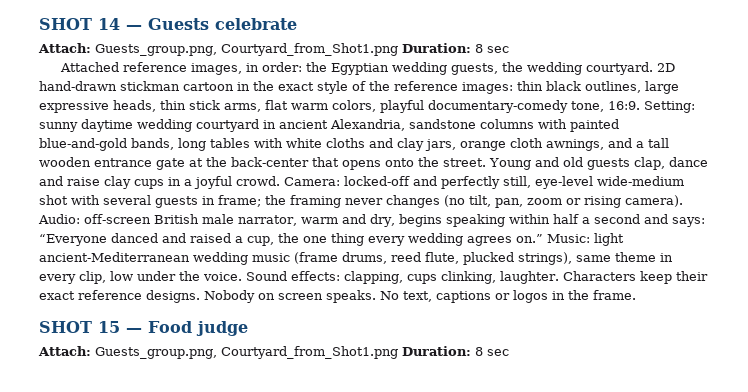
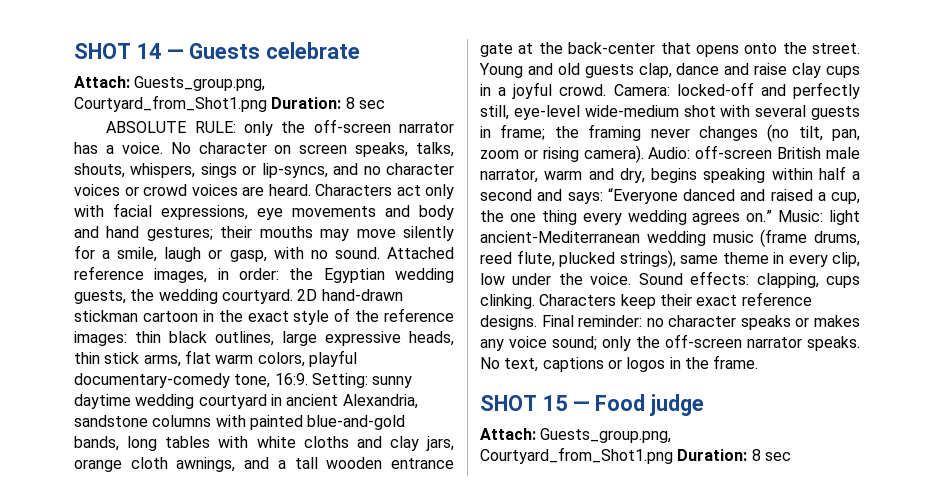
(509, 49) none -> [106,119,454,136] [74,142,454,157] [74,163,454,178] [74,184,454,199] [74,203,454,220] [74,226,454,241] [74,245,380,262] ABSOLUTE RULE: only the off-screen narrator has a voice. No character on screen speaks, talks, shouts, whispers, sings or lip-syncs, and no character voices or crowd voices are heard. Characters act only with facial expressions, eye movements and body and hand gestures; their mouths may move silently for a smile, laugh or gasp, with no sound.
[441,271,559,284] clinking, laughter. -> [480,294,535,309] clinking.
[204,290,323,303] Nobody on screen -> [541,315,860,330] [480,334,802,351] Final reminder: no character speaks or makes any voice sound; only the off-screen narrator

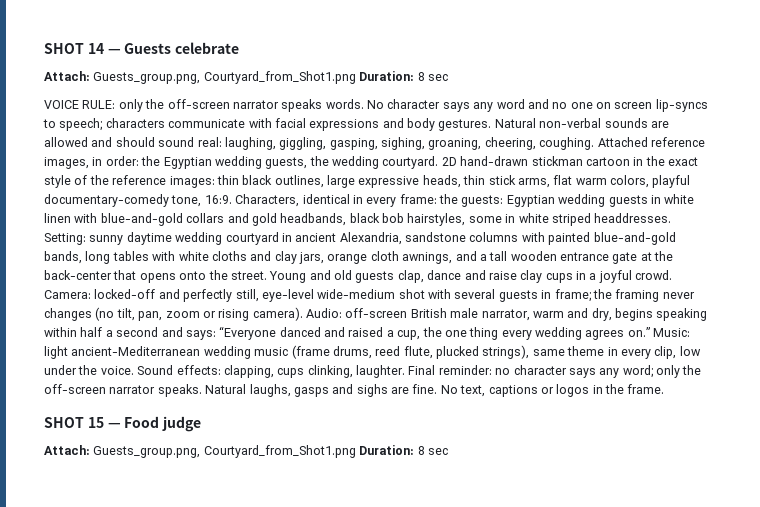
[106,121,187,133] ABSOLUTE -> [44,100,79,109] VOICE
[74,142,454,157] [74,163,454,178] [74,184,454,199] [74,203,454,220] [74,226,454,241] [74,245,380,262] has a voice. No character on screen speaks, talks, shouts, whispers, sings or lip-syncs, and no character voices or crowd voices are heard. Characters act only with facial expressions, eye movements and body and hand gestures; their mouths may move silently for a smile, laugh or gasp, with no sound. -> [281,99,708,112] [43,118,669,131] [44,137,595,150] speaks words. No character says any word and no one on screen lip-syncs to speech; characters communicate with facial expressions and body gestures. Natural non-verbal sounds are allowed and should sound real: laughing, giggling, gasping, sighing, groaning, cheering, coughing.
(308, 379) none -> [235,194,695,207] [44,213,672,226] Characters, identical in every frame: the guests: Egyptian wedding guests in white linen with blue-and-gold collars and gold headbands, black bob hairstyles, some in white striped headdresses.
[480,292,812,309] [480,315,860,330] [480,336,597,351] clinking. Characters keep their exact reference designs. Final reminder: no character speaks or makes any voice sound; -> [307,365,653,378] clinking, laughter. Final reminder: no character says any word;
(860, 343) none -> [205,384,438,397] Natural laughs, gasps and sighs are fine.

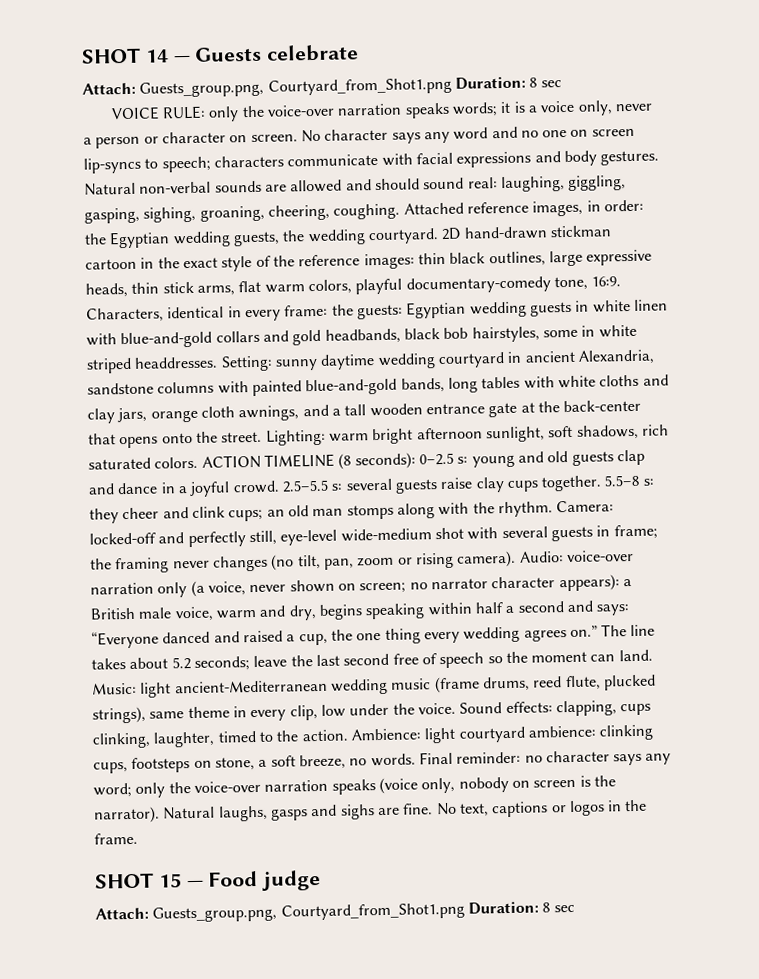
[167,99,364,112] off-screen narrator speaks words. -> [266,100,653,119] [83,131,298,149] voice-over narration speaks words; it is a voice only, never a person or character on screen.
[269,270,673,283] Young and old guests clap, dance and raise clay cups in a joyful crowd. -> [265,424,669,446] [88,449,645,470] [88,474,654,498] [89,501,553,524] Lighting: warm bright afternoon sunlight, soft shadows, rich saturated colors. ACTION TIMELINE (8 seconds): 0–2.5 s: young and old guests clap and dance in a joyful crowd. 2.5–5.5 s: several guests raise clay cups together. 5.5–8 s: they cheer and clink cups; an old man stomps along with the rhythm.
[345,308,408,318] off-screen -> [566,549,634,563] [90,574,632,598] voice-over narration only (a voice, never shown on screen; no narrator character appears): a
[481,309,530,321] narrator, -> [174,606,214,622] voice,
(650, 332) none -> [601,624,656,637] [91,649,653,671] The line takes about 5.2 seconds; leave the last second free of speech so the moment can land.
[356,365,405,378] laughter. -> [153,724,655,748] [93,753,416,774] laughter, timed to the action. Ambience: light courtyard ambience: clinking cups, footsteps on stone, a soft breeze, no words.
[44,384,202,397] off-screen narrator speaks. -> [193,775,616,795] [94,806,160,824] voice-over narration speaks (voice only, nobody on screen is the narrator).

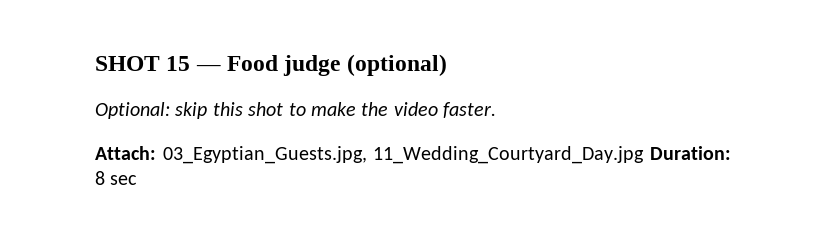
[81,44,360,64] [82,76,562,98] [110,100,653,122] [83,126,635,149] [83,150,660,174] [84,175,627,196] [84,199,644,224] [84,225,612,249] [85,249,653,272] [85,276,622,298] [86,299,668,323] [86,324,637,349] [86,349,655,374] [87,374,669,397] [87,399,642,424] [88,424,669,449] [88,449,645,470] [88,474,654,498] [89,500,615,524] [89,524,658,548] [90,549,634,574] [90,574,632,598] [90,600,631,622] [91,624,656,649] [91,649,653,671] [92,674,656,698] [92,700,652,724] [92,724,655,749] [93,750,672,774] [93,775,616,798] [94,799,648,824] [94,832,138,845] [95,869,322,891] [95,902,465,923] SHOT 14 — Guests celebrate // Attach: Guests_group.png, Courtyard_from_Shot1.png Duration: 8 sec // VOICE RULE: only the voice-over narration speaks words; it is a voice only, never a person or character on screen. No character says any word and no one on screen lip-syncs to speech; characters communicate with facial expressions and body gestures. Natural non-verbal sounds are allowed and should sound real: laughing, giggling, gasping, sighing, groaning, cheering, coughing. Attached reference images, in order: the Egyptian wedding guests, the wedding courtyard. 2D hand-drawn stickman cartoon in the exact style of the reference images: thin black outlines, large expressive heads, thin stick arms, flat warm colors, playful documentary-comedy tone, 16:9. Characters, identical in every frame: the guests: Egyptian wedding guests in white linen with blue-and-gold collars and gold headbands, black bob hairstyles, some in white striped headdresses. Setting: sunny daytime wedding courtyard in ancient Alexandria, sandstone columns with painted blue-and-gold bands, long tables with white cloths and clay jars, orange cloth awnings, and a tall wooden entrance gate at the back-center that opens onto the street. Lighting: warm bright afternoon sunlight, soft shadows, rich saturated colors. ACTION TIMELINE (8 seconds): 0–2.5 s: young and old guests clap and dance in a joyful crowd. 2.5–5.5 s: several guests raise clay cups together. 5.5–8 s: they cheer and clink cups; an old man stomps along with the rhythm. Camera: locked-off and perfectly still, eye-level wide-medium shot with several guests in frame; the framing never changes (no tilt, pan, zoom or rising camera). Audio: voice-over narration only (a voice, never shown on screen; no narrator character appears): a British male voice, warm and dry, begins speaking within half a second and says: “Everyone danced and raised a cup, the one thing every wedding agrees on.” The line takes about 5.2 seconds; leave the last second free of speech so the moment can land. Music: light ancient-Mediterranean wedding music (frame drums, reed flute, plucked strings), same theme in every clip, low under the voice. Sound effects: clapping, cups clinking, laughter, timed to the action. Ambience: light courtyard ambience: clinking cups, footsteps on stone, a soft breeze, no words. Final reminder: no character says any word; only the voice-over narration speaks (voice only, nobody on screen is the narrator). Natural laughs, gasps and sighs are fine. No text, captions or logos in the frame. // SHOT 15 — Food judge // Attach: Guests_group.png, Courtyard_from_Shot1.png -> [95,54,447,76] [95,102,497,119] [95,146,645,164] SHOT 15 — Food judge (optional) // Optional: skip this shot to make the video faster. // Attach: 03_Egyptian_Guests.jpg, 11_Wedding_Courtyard_Day.jpg

